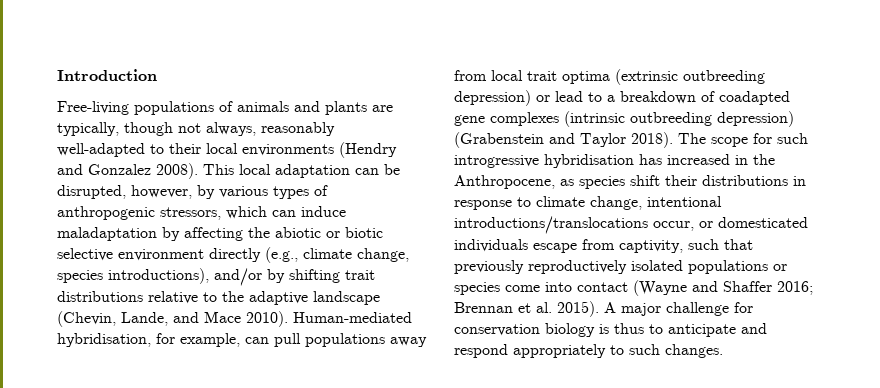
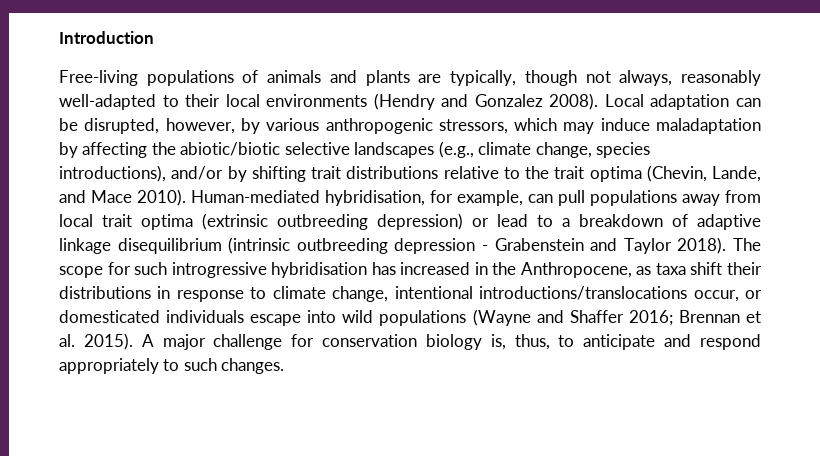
[203,164,271,175] This local -> [604,94,644,107] Local
[273,185,328,199] types of -> (320, 124) none
[272,210,296,217] can -> [563,122,595,134] may
[275,227,383,238] [57,248,261,262] abiotic or biotic selective environment directly -> [180,142,435,158] abiotic/biotic selective landscapes
[249,291,380,305] adaptive landscape -> [554,166,642,182] trait optima
[719,91,790,105] [454,111,794,127] [454,132,544,148] coadapted gene complexes (intrinsic outbreeding depression) (Grabenstein -> [697,214,761,230] [59,237,584,254] adaptive linkage disequilibrium (intrinsic outbreeding depression - Grabenstein
[579,176,625,189] species -> [655,263,686,275] taxa
[582,239,753,253] [454,260,787,274] [454,282,628,295] from captivity, such that previously reproductively isolated populations or species come into contact -> [307,310,467,326] into wild populations
[599,323,644,334] is thus -> [490,334,550,350] is, thus,

